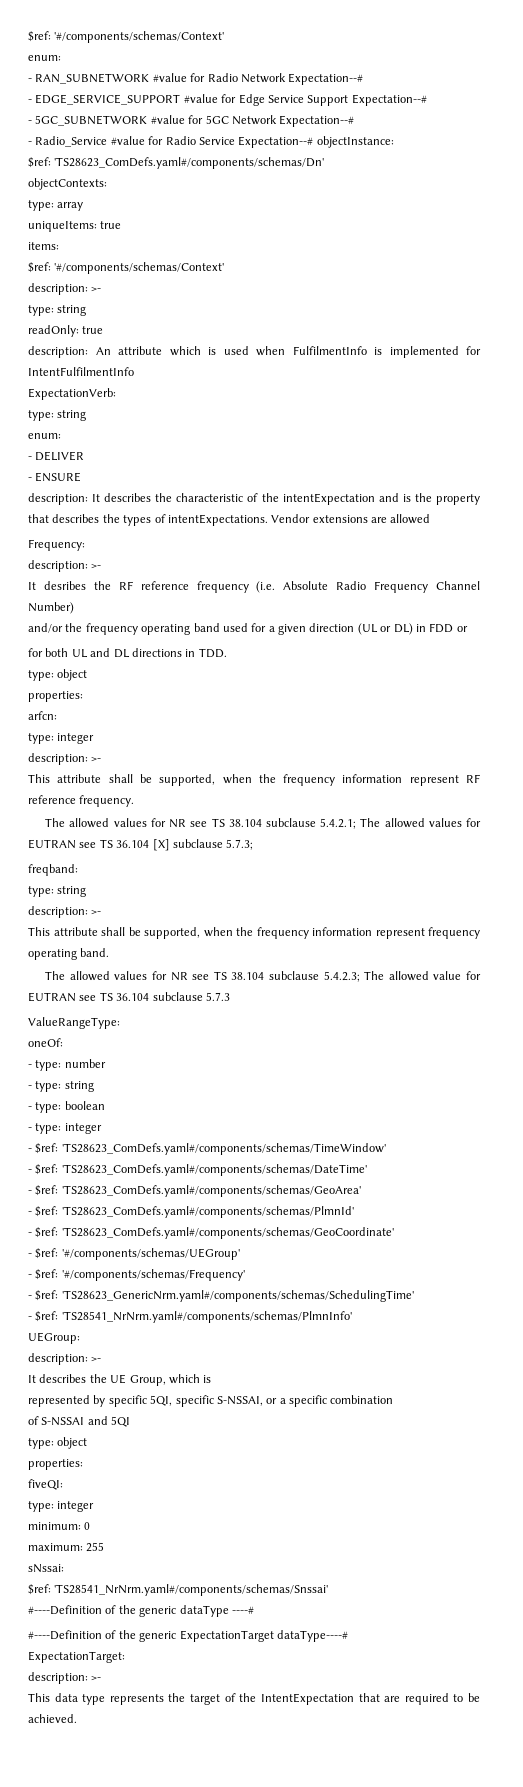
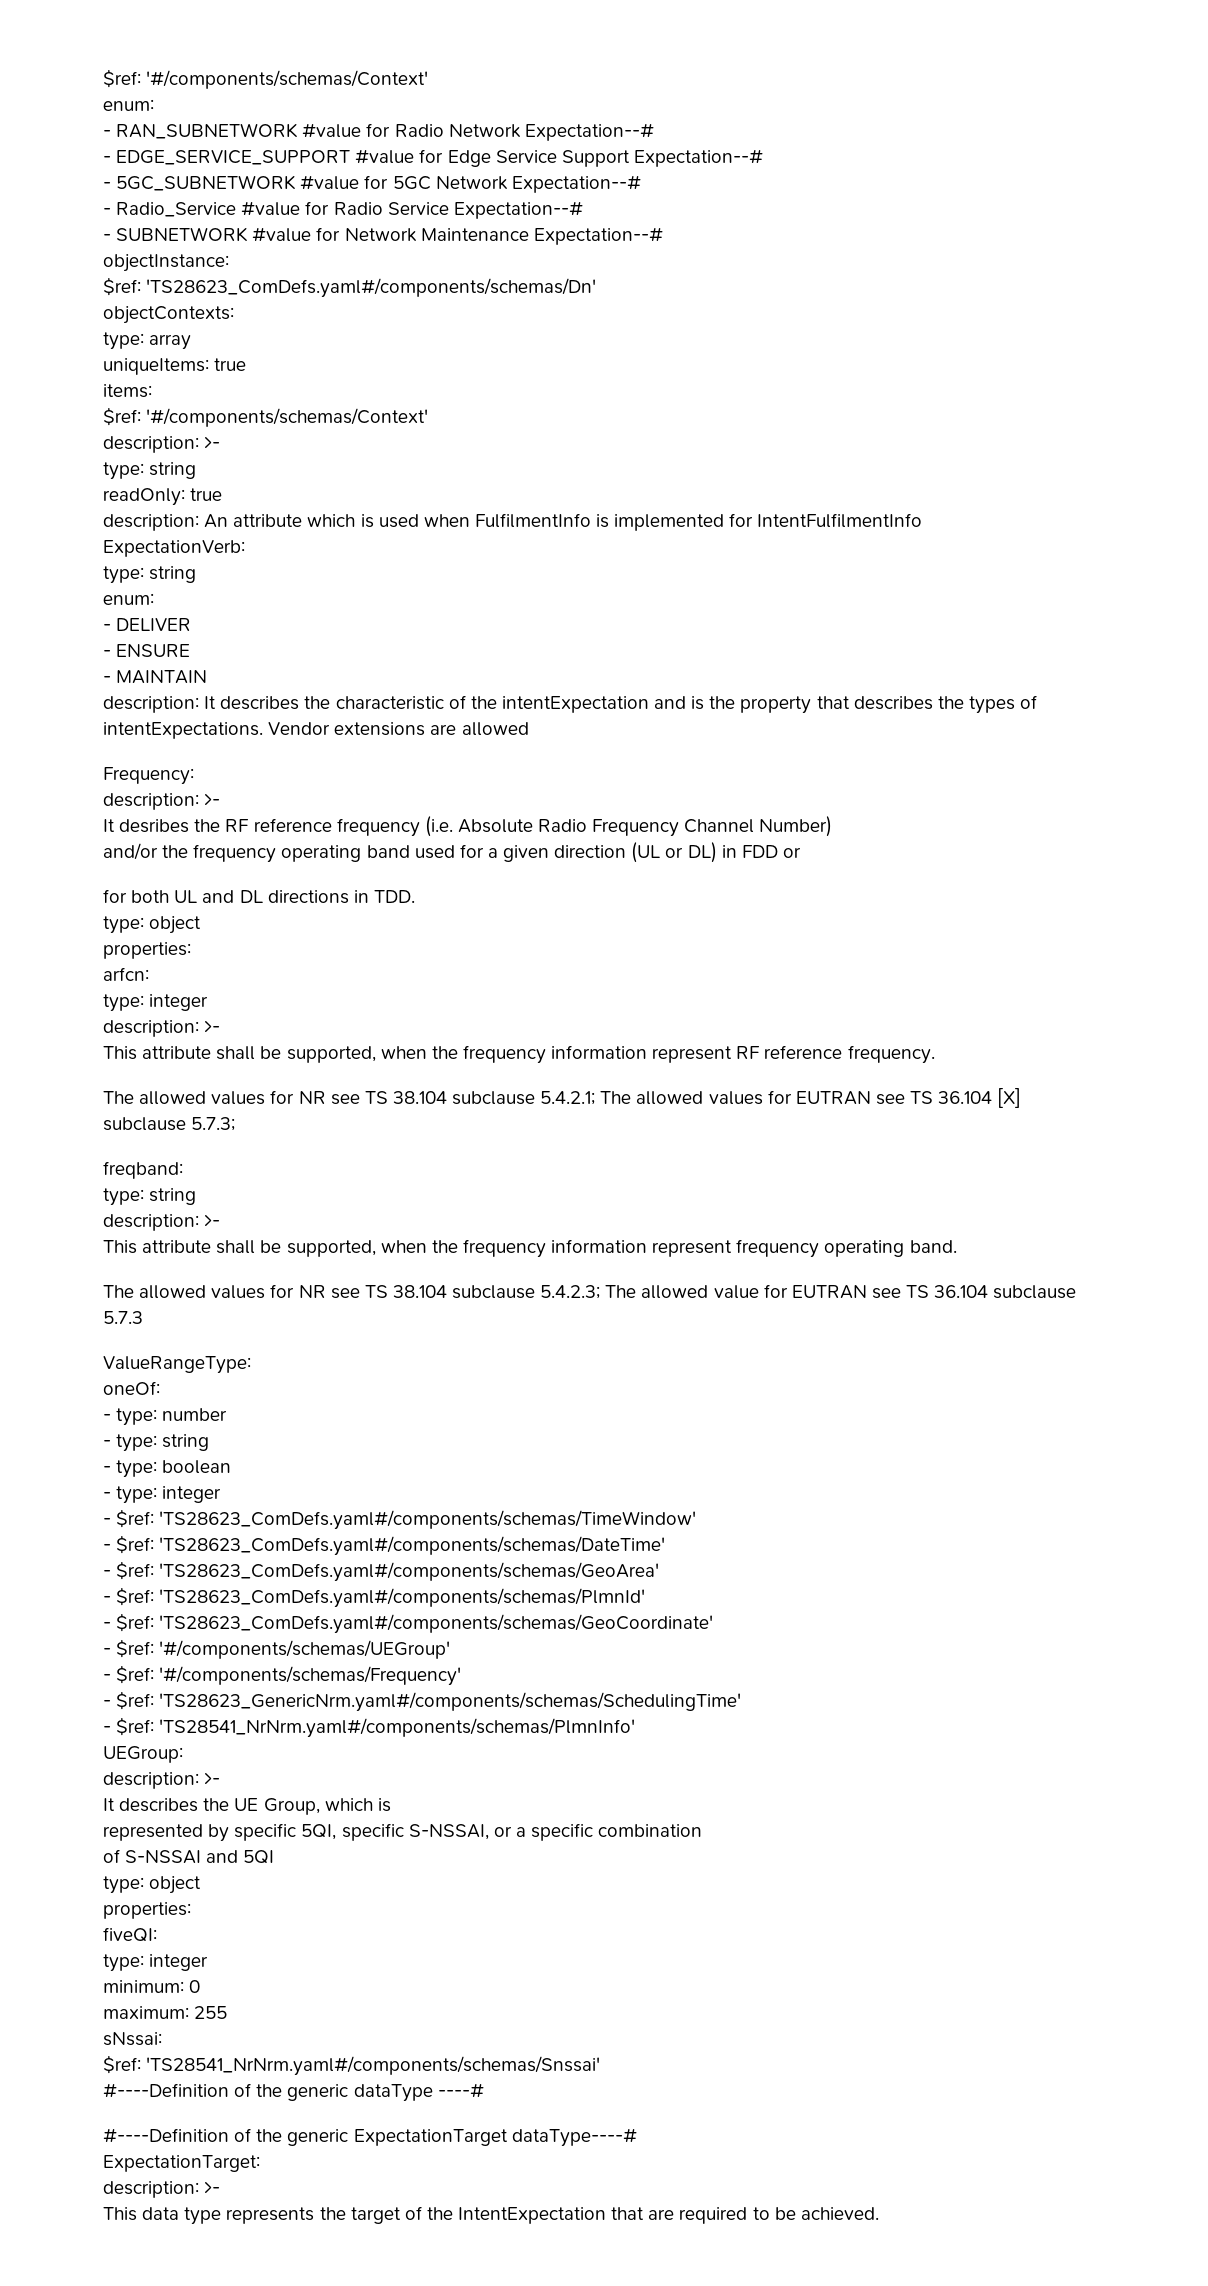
(314, 142) none -> [103,227,663,245] // - SUBNETWORK #value for Network Maintenance Expectation--# //
(82, 477) none -> [103,670,208,684] // - MAINTAIN

